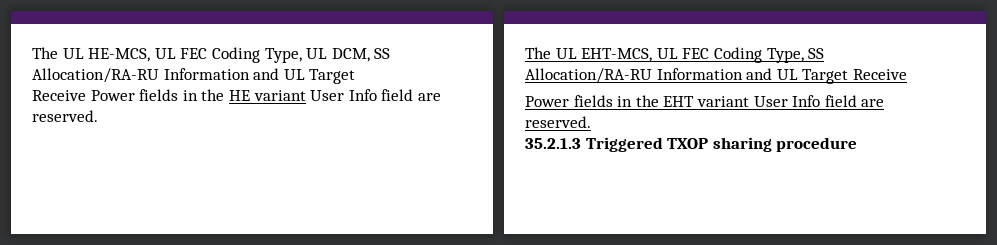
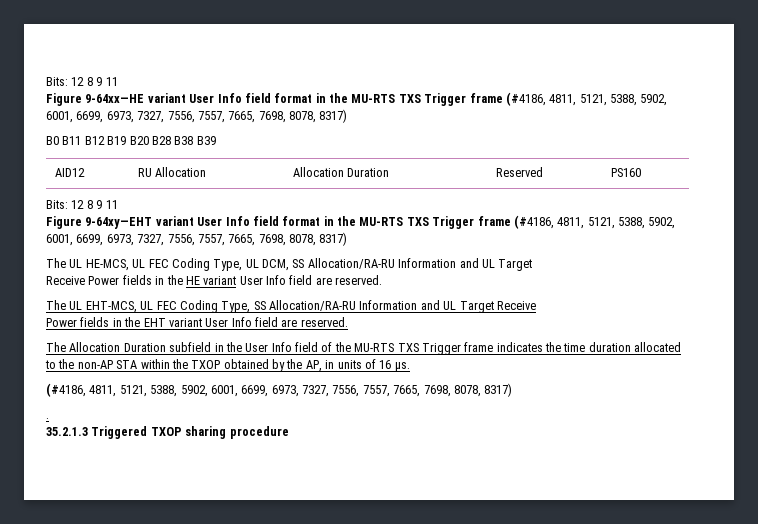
(32, 53) none -> [46,77,118,86] [46,92,668,106] [46,109,348,123] [46,136,216,145] [54,168,85,177] [137,167,207,177] [292,167,390,177] [495,167,543,177] [610,168,641,177] [46,200,118,209] [46,215,676,229] [46,232,348,246] Bits: 12 8 9 11 // Figure 9-64xx—HE variant User Info field format in the MU-RTS TXS Trigger frame (#4186, 4811, 5121, 5388, 5902, 6001, 6699, 6973, 7327, 7556, 7557, 7665, 7698, 8078, 8317) // B0 B11 B12 B19 B20 B28 B38 B39 // AID12 | RU Allocation | Allocation Duration | Reserved | PS160 // Bits: 12 8 9 11 // Figure 9-64xy—EHT variant User Info field format in the MU-RTS TXS Trigger frame (#4186, 4811, 5121, 5388, 5902, 6001, 6699, 6973, 7327, 7556, 7557, 7665, 7698, 8078, 8317) //
(591, 122) none -> [46,342,682,355] [45,359,410,372] [46,383,513,397] [46,418,49,419] // The Allocation Duration subfield in the User Info field of the MU-RTS TXS Trigger frame indicates the time duration allocated to the non-AP STA within the TXOP obtained by the AP, in units of 16 µs. // (#4186, 4811, 5121, 5388, 5902, 6001, 6699, 6973, 7327, 7556, 7557, 7665, 7698, 8078, 8317) // .

